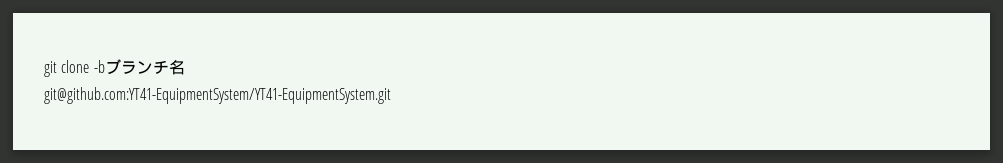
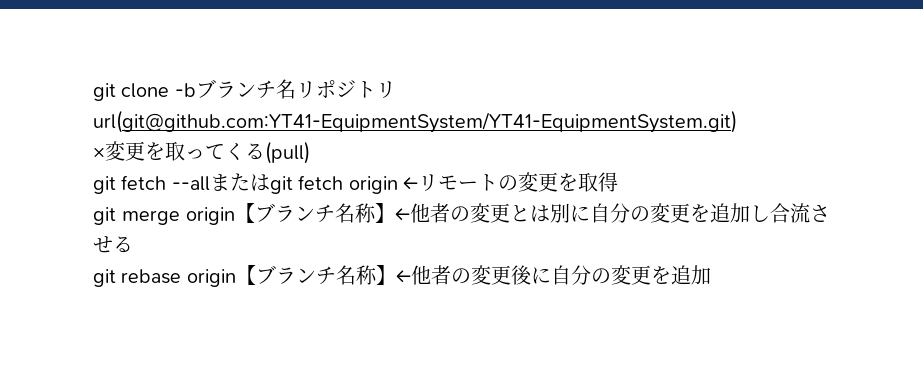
[44,87,391,104] // git@github.com:YT41-EquipmentSystem/YT41-EquipmentSystem.git -> [295,80,396,98] [93,110,737,133] [93,141,310,164] [93,172,618,194] [93,203,830,225] [93,236,133,253] [93,265,711,287] リポジトリurl(git@github.com:YT41-EquipmentSystem/YT41-EquipmentSystem.git) // ×変更を取ってくる(pull) // git fetch --allまたはgit fetch origin ←リモートの変更を取得 // git merge origin【ブランチ名称】←他者の変更とは別に自分の変更を追加し合流させる // git rebase origin【ブランチ名称】←他者の変更後に自分の変更を追加

